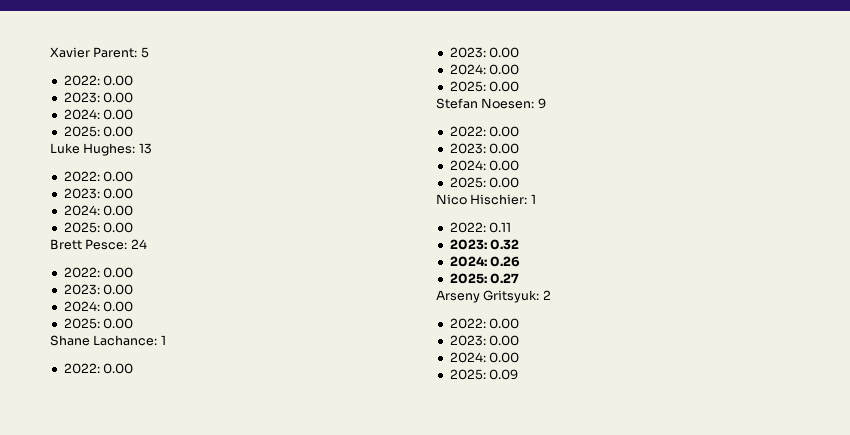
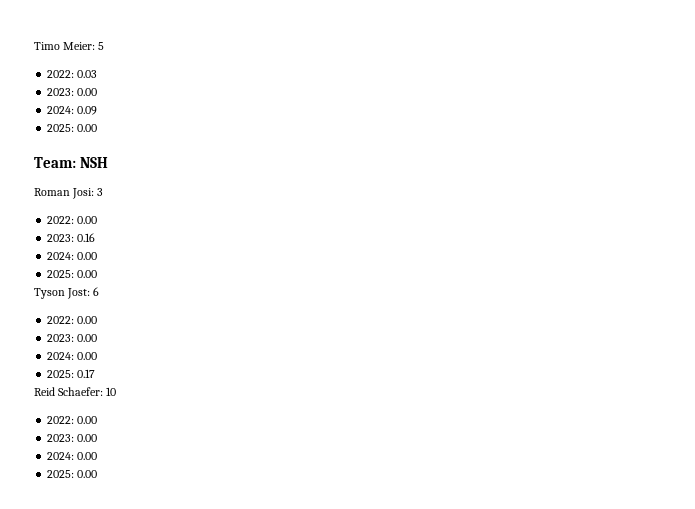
[50,47,138,58] Xavier Parent: -> [34,42,96,50] Timo Meier:
[63,75,134,86] [63,92,134,103] [63,109,134,120] [63,126,134,137] [50,143,152,156] [63,171,134,182] [63,188,134,199] [63,205,134,216] [63,222,134,233] [50,239,147,250] [63,267,134,278] [63,284,134,295] [63,301,134,312] [63,318,134,329] [50,335,166,346] [63,363,134,374] [449,47,520,58] [449,64,520,75] [449,81,520,92] [436,98,546,109] [449,126,520,137] [449,143,520,154] [449,160,520,171] [449,177,520,188] [436,194,536,205] [449,222,512,233] [449,239,520,250] [449,256,521,267] [449,273,520,284] [436,290,551,303] [449,318,520,329] [449,335,520,346] [449,352,520,363] [449,369,519,380] // 2022: 0.00 // 2023: 0.00 // 2024: 0.00 // 2025: 0.00 // Luke Hughes: 13 // 2022: 0.00 // 2023: 0.00 // 2024: 0.00 // 2025: 0.00 // Brett Pesce: 24 // 2022: 0.00 // 2023: 0.00 // 2024: 0.00 // 2025: 0.00 // Shane Lachance: 1 // 2022: 0.00 // 2023: 0.00 // 2024: 0.00 // 2025: 0.00 // Stefan Noesen: 9 // 2022: 0.00 // 2023: 0.00 // 2024: 0.00 // 2025: 0.00 // Nico Hischier: 1 // 2022: 0.11 // 2023: 0.32 // 2024: 0.26 // 2025: 0.27 // Arseny Gritsyuk: 2 // 2022: 0.00 // 2023: 0.00 // 2024: 0.00 // 2025: 0.09 -> [47,70,98,78] [47,88,98,96] [47,106,98,115] [47,124,98,132] [34,157,109,168] [34,188,104,199] [47,216,98,224] [47,233,96,242] [47,252,98,260] [47,270,98,278] [34,287,100,299] [47,316,98,324] [47,334,98,342] [47,352,98,360] [47,369,96,378] [34,387,117,396] [47,416,98,424] [47,434,98,442] [47,452,98,460] [47,470,98,478] // 2022: 0.03 // 2023: 0.00 // 2024: 0.09 // 2025: 0.00 // Team: NSH // Roman Josi: 3 // 2022: 0.00 // 2023: 0.16 // 2024: 0.00 // 2025: 0.00 // Tyson Jost: 6 // 2022: 0.00 // 2023: 0.00 // 2024: 0.00 // 2025: 0.17 // Reid Schaefer: 10 // 2022: 0.00 // 2023: 0.00 // 2024: 0.00 // 2025: 0.00

